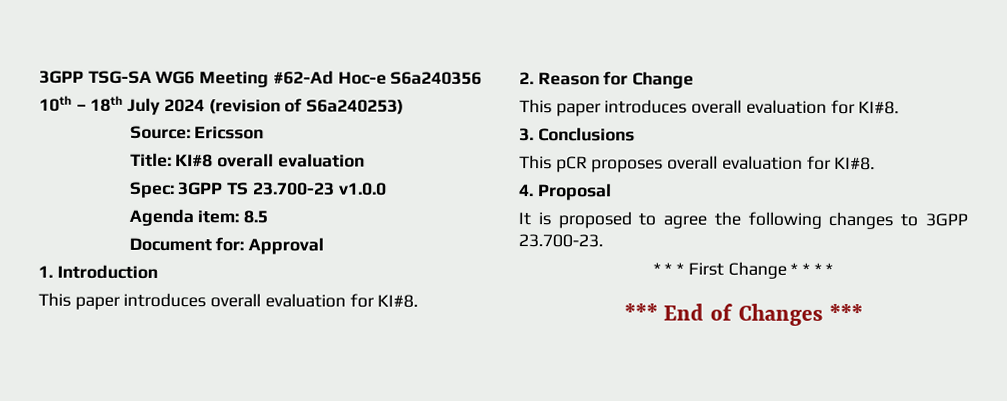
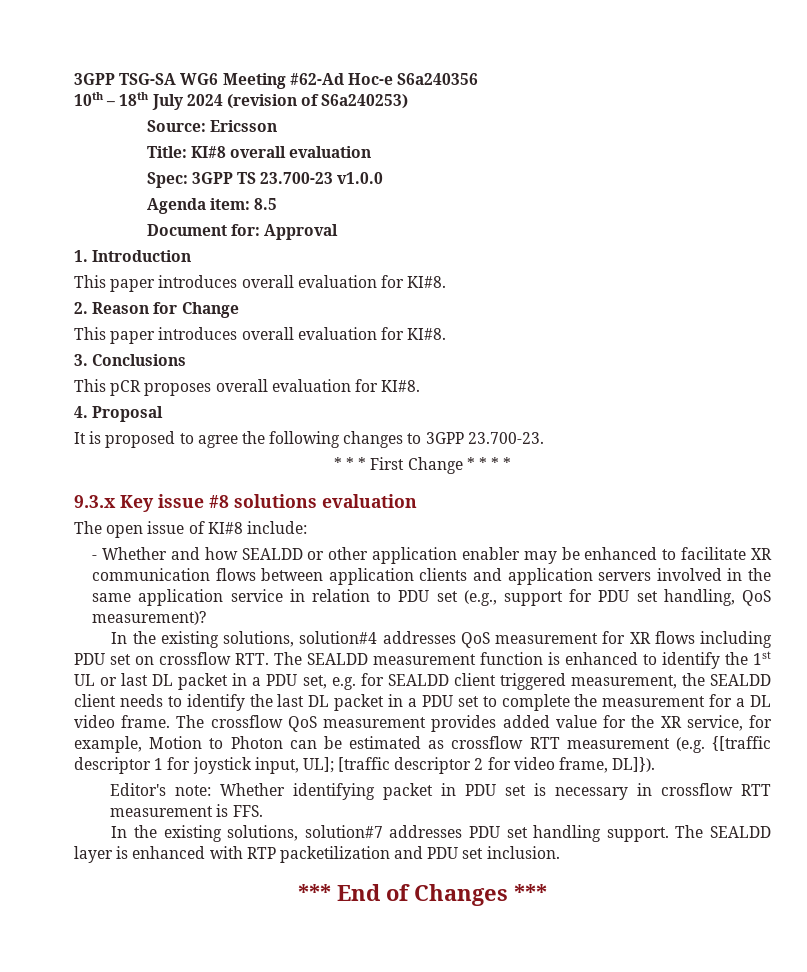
(834, 268) none -> [74,494,417,512] [74,521,307,538] [92,547,772,564] [92,568,771,585] [92,589,771,606] [92,611,207,625] [111,631,773,648] [74,651,771,669] [74,673,771,690] [74,694,772,711] [74,715,773,732] [74,736,771,753] [74,757,656,774] [110,783,771,800] [110,804,263,817] [111,825,771,842] [74,846,560,863] // 9.3.x Key issue #8 solutions evaluation // The open issue of KI#8 include: // - Whether and how SEALDD or other application enabler may be enhanced to facilitate XR communication flows between application clients and application servers involved in the same application service in relation to PDU set (e.g., support for PDU set handling, QoS measurement)? // In the existing solutions, solution#4 addresses QoS measurement for XR flows including PDU set on crossflow RTT. The SEALDD measurement function is enhanced to identify the 1st UL or last DL packet in a PDU set, e.g. for SEALDD client triggered measurement, the SEALDD client needs to identify the last DL packet in a PDU set to complete the measurement for a DL video frame. The crossflow QoS measurement provides added value for the XR service, for example, Motion to Photon can be estimated as crossflow RTT measurement (e.g. {[traffic descriptor 1 for joystick input, UL]; [traffic descriptor 2 for video frame, DL]}). // Editor's note: Whether identifying packet in PDU set is necessary in crossflow RTT measurement is FFS. // In the existing solutions, solution#7 addresses PDU set handling support. The SEALDD layer is enhanced with RTP packetilization and PDU set inclusion.

